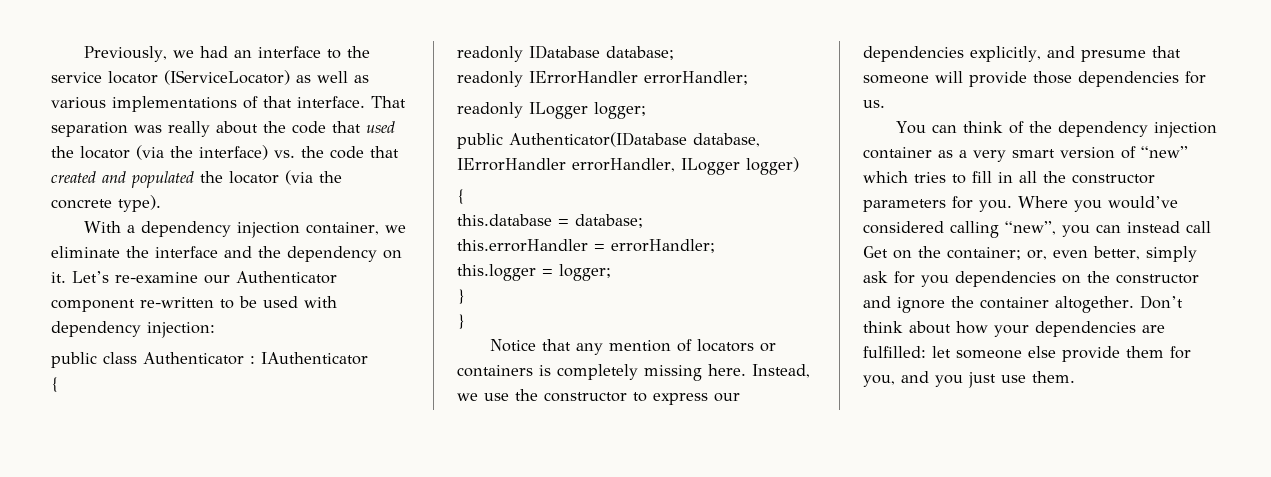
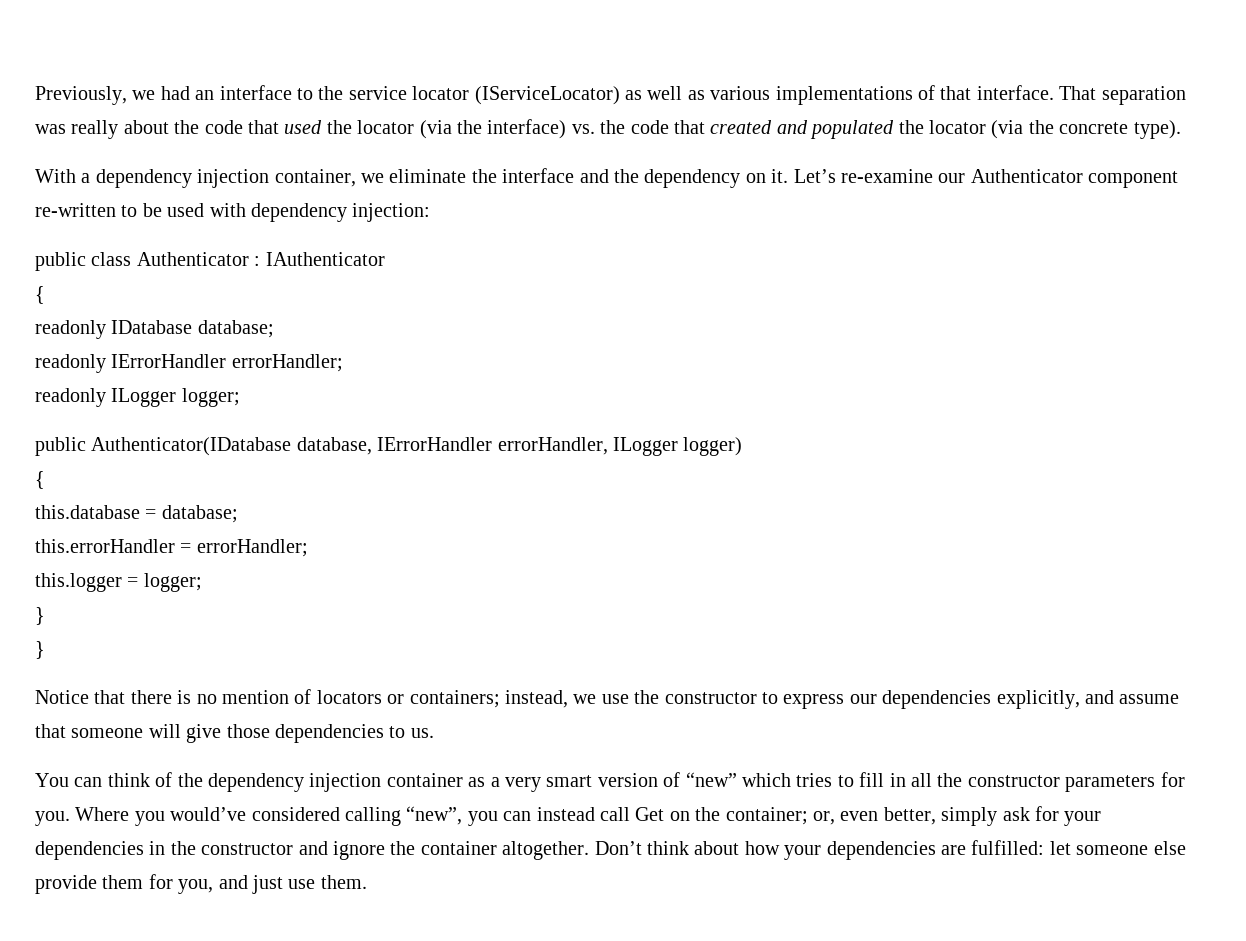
[575,343,603,355] any -> [130,690,217,704] there is no
[457,364,810,381] containers is completely missing here. Instead, -> [409,690,568,708] containers; instead,
[1080,50,1146,62] presume -> [1119,694,1180,704] assume
[969,71,1027,87] provide -> [186,724,222,743] give
[1185,71,1206,84] for -> [389,726,406,738] to
[921,271,1081,287] you dependencies on -> [1064,811,1102,826] [35,841,166,860] your dependencies in
[935,375,963,387] you -> (248, 882) none

